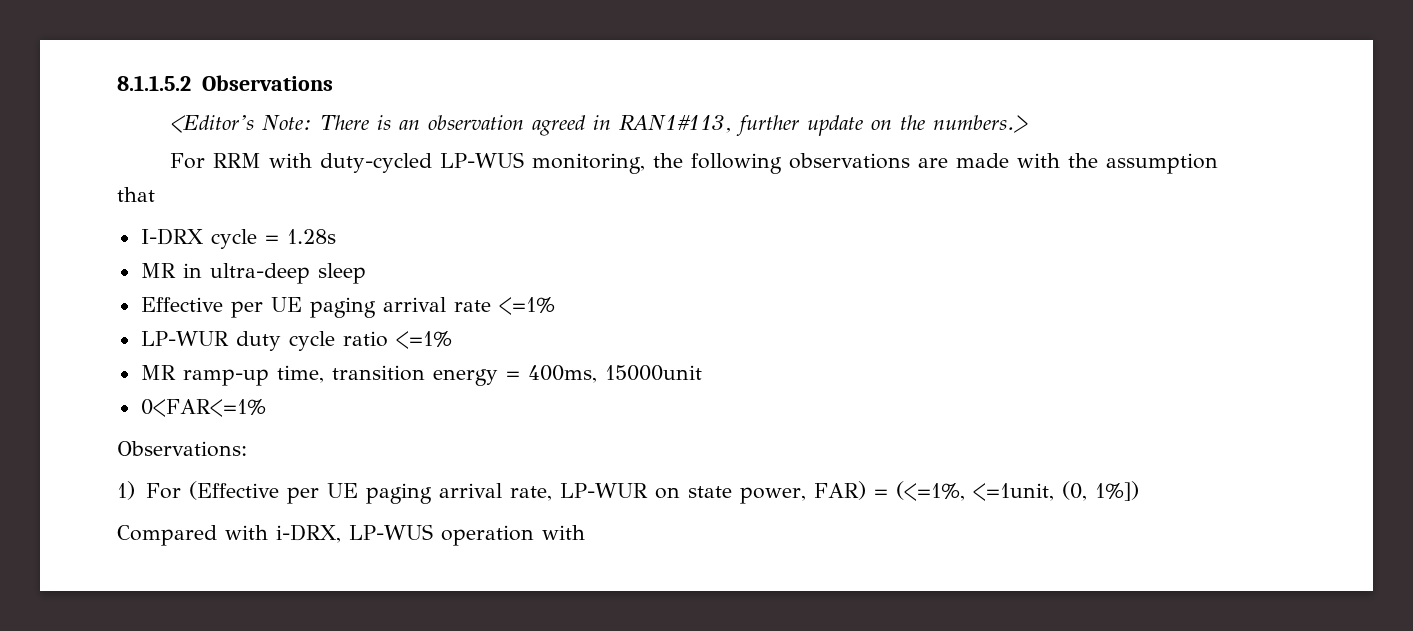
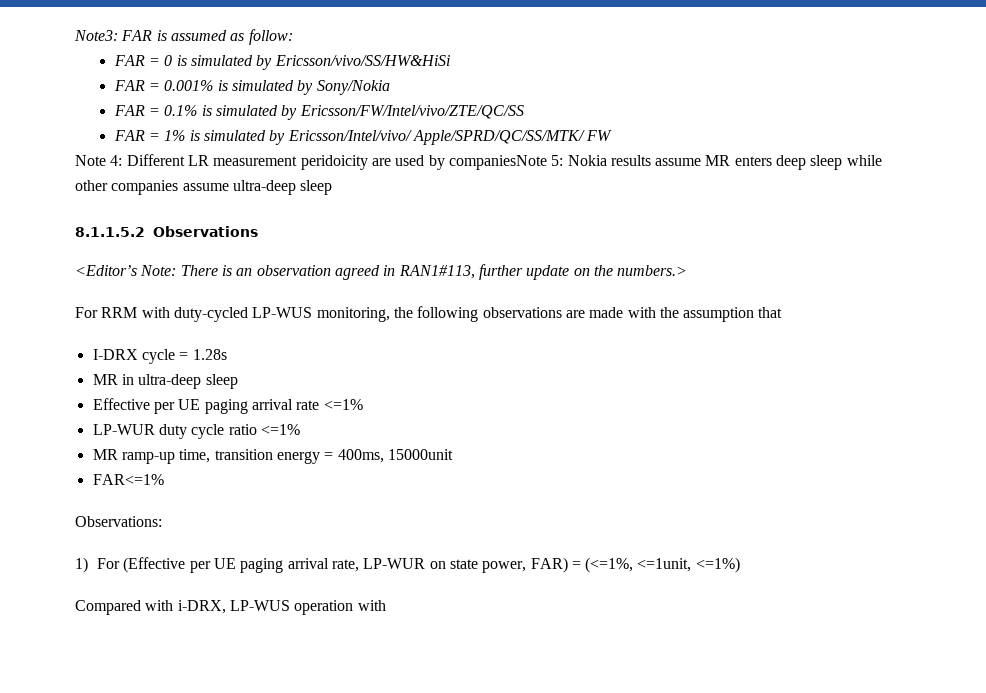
(117, 83) none -> [74,29,293,45] [113,55,450,70] [113,80,390,95] [113,105,524,120] [113,130,613,145] [75,154,882,170] [75,180,333,195] Note3: FAR is assumed as follow: // FAR = 0 is simulated by Ericsson/vivo/SS/HW&HiSi // FAR = 0.001% is simulated by Sony/Nokia // FAR = 0.1% is simulated by Ericsson/FW/Intel/vivo/ZTE/QC/SS // FAR = 1% is simulated by Ericsson/Intel/vivo/ Apple/SPRD/QC/SS/MTK/ FW // Note 4: Different LR measurement peridoicity are used by companiesNote 5: Nokia results assume MR enters deep sleep while other companies assume ultra-deep sleep //
[140,399,266,417] 0<FAR<=1% -> [92,474,164,485] FAR<=1%
[1061,481,1139,501] (0, 1%]) -> [695,557,740,573] <=1%)

